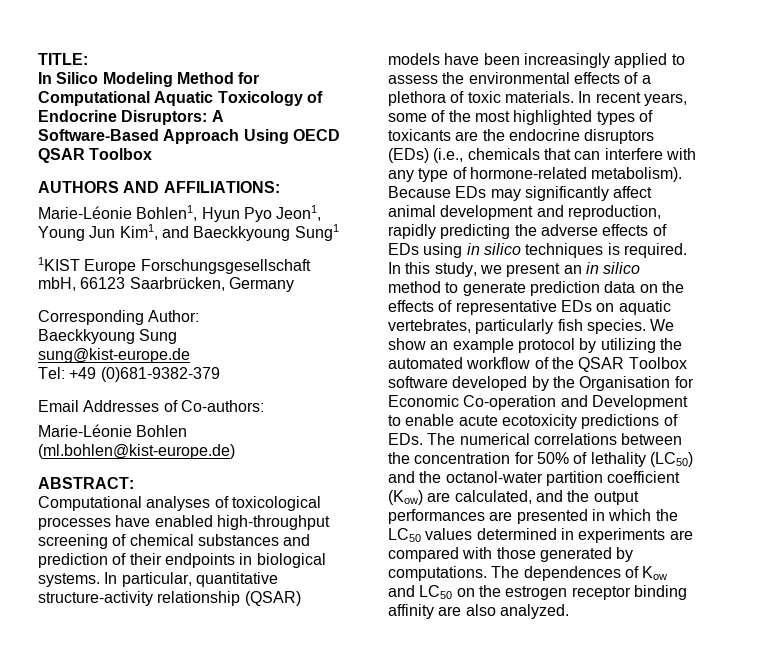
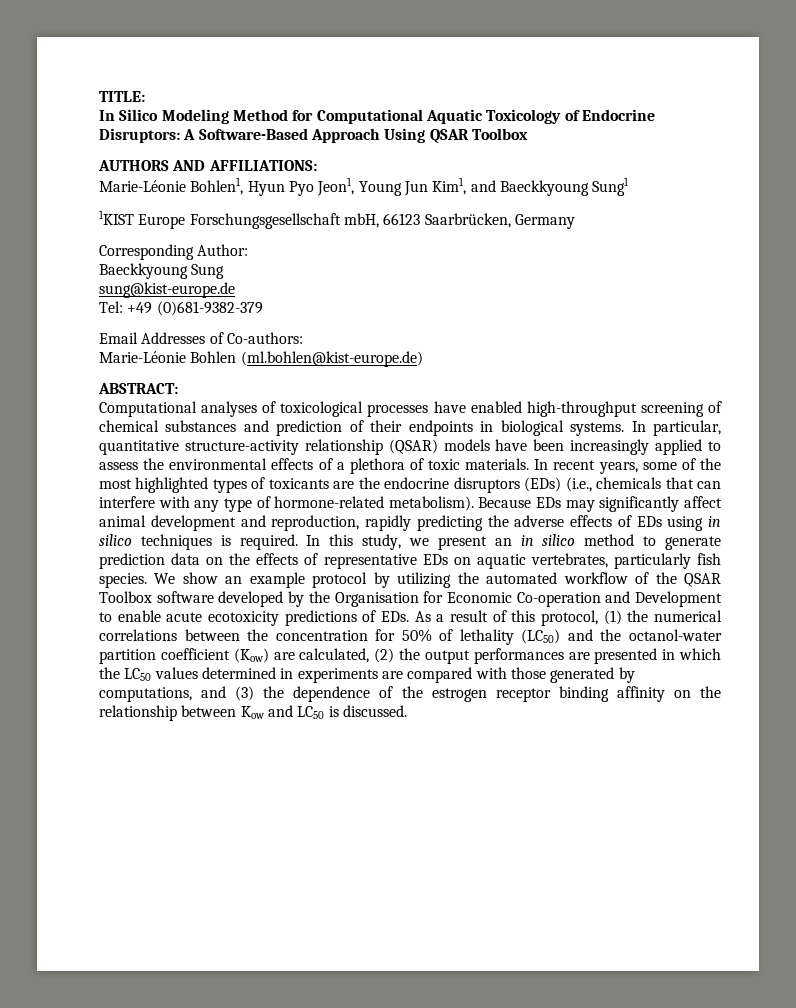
[292,129,340,141] OECD -> (426, 135) none
[427,433,456,445] The -> [414,610,649,626] As a result of this protocol, (1) the
[535,490,563,502] and -> [374,648,395,663] (2)
[388,566,668,581] [388,585,475,599] computations. The dependences of Kow and LC50 on -> [99,686,394,702] computations, and (3) the dependence of
[438,604,569,619] are also analyzed. -> [673,686,721,698] [99,705,407,721] on the relationship between Kow and LC50 is discussed.

